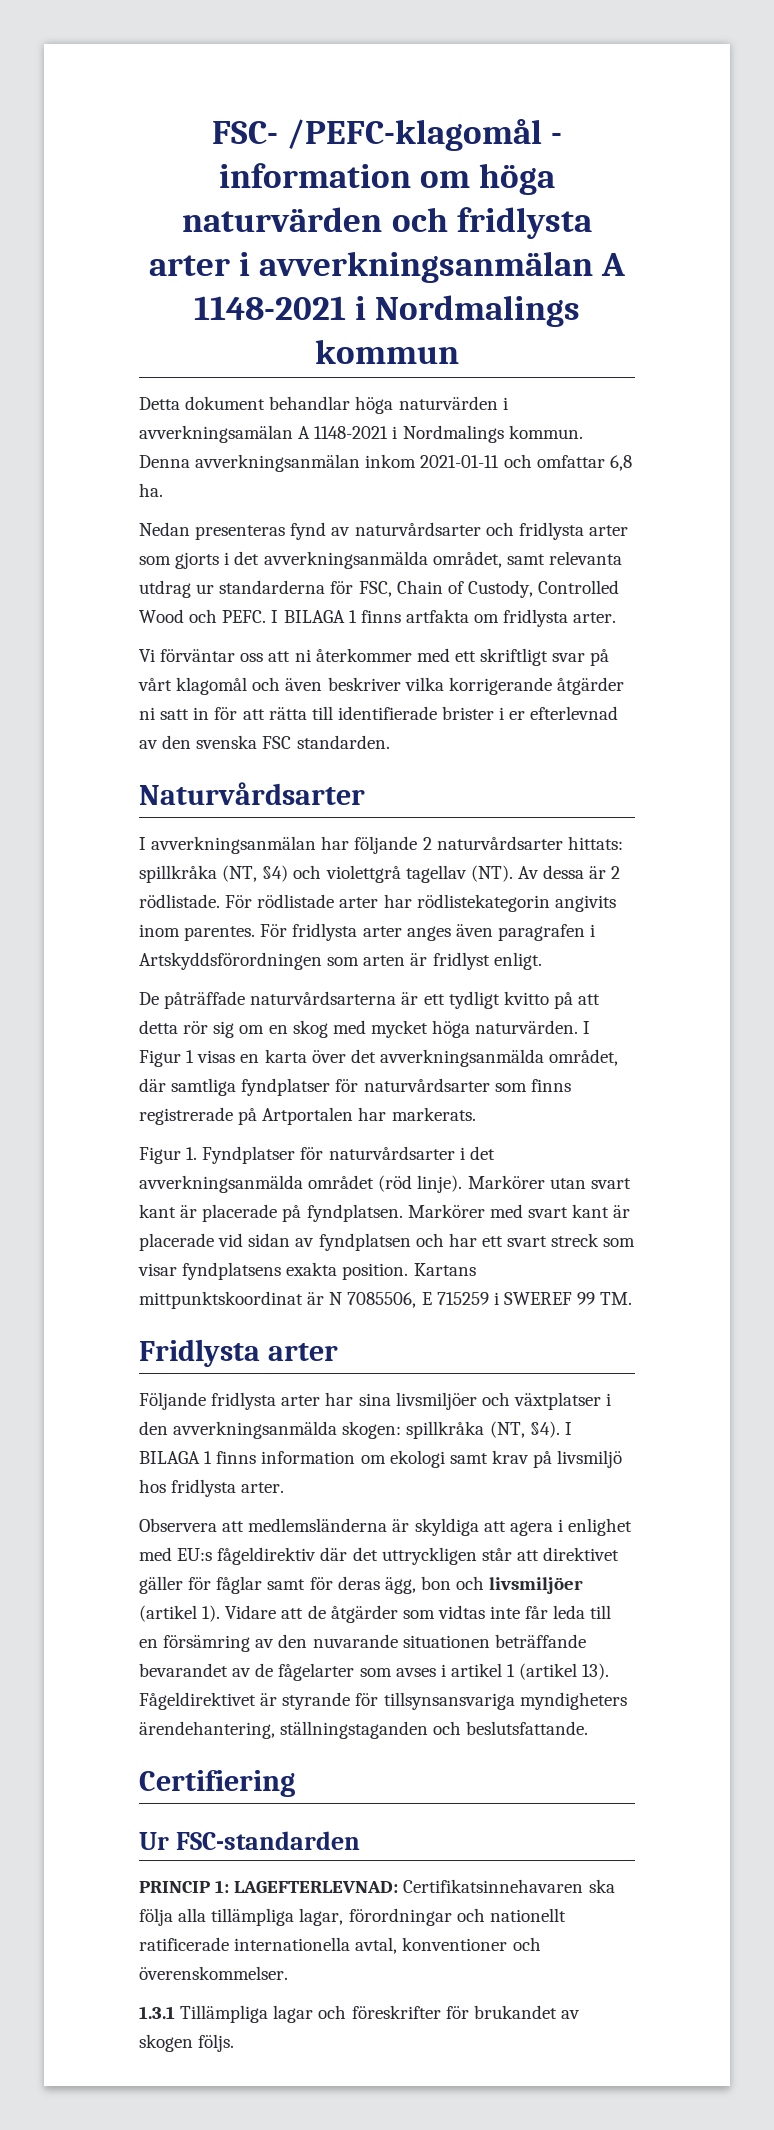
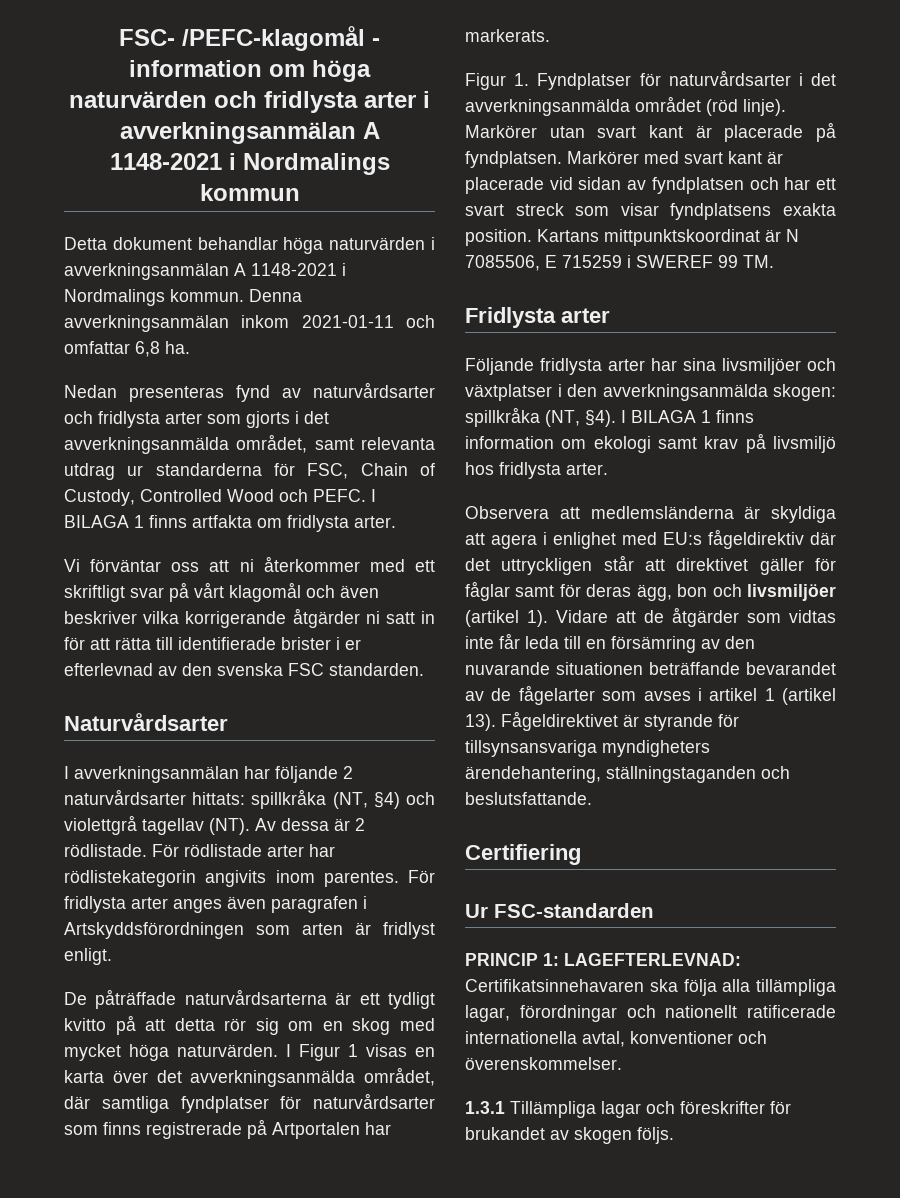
[139,425,293,443] avverkningsamälan -> [64,263,229,280] avverkningsanmälan

